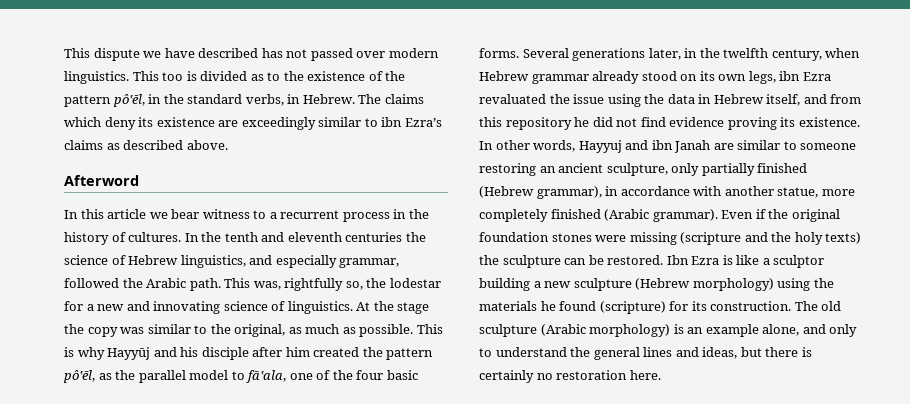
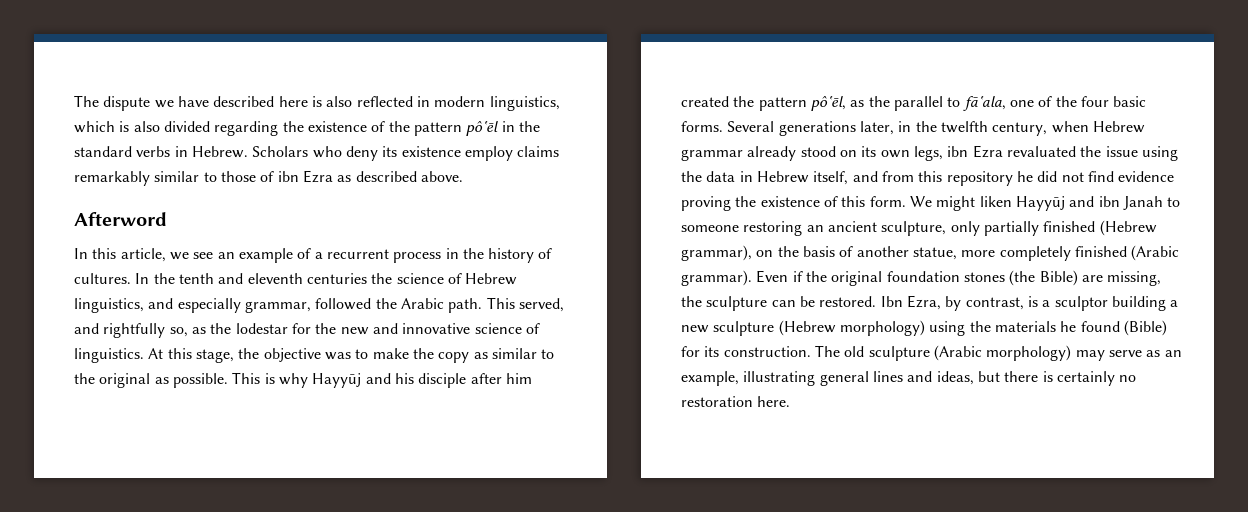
[64,48,90,58] This -> [74,95,99,107] The
[261,48,439,61] [64,71,281,84] has not passed over modern linguistics. This too is divided as to -> [278,96,560,111] [74,121,279,136] here is also reflected in modern linguistics, which is also divided regarding
[112,94,145,107] pô‛ēl, -> [466,121,499,136] pô‛ēl
[245,94,284,106] verbs, -> [136,146,171,157] verbs
[358,94,424,104] [64,117,442,130] [64,140,103,150] The claims which deny its existence are exceedingly similar to ibn Ezra’s claims -> [252,146,560,161] [74,170,333,186] Scholars who deny its existence employ claims remarkably similar to those of ibn Ezra
[107,209,267,219] article we bear witness to -> [120,248,312,263] article, we see an example of
[253,281,281,290] was, -> [518,298,564,312] [74,323,99,334] served, and
(363, 285) none -> [191,327,206,334] as
[86,304,94,311] a -> [315,323,337,334] the
[153,301,221,314] innovating -> [402,323,471,334] innovative
[373,301,430,314] the stage -> [167,348,409,363] this stage, the objective was to make
[120,327,145,334] was -> [473,352,488,359] as
[234,324,340,337] original, as much -> [99,373,151,388] original
[189,370,229,380] model -> (943, 103) none
[780,117,860,127] [479,140,622,153] its existence. In other words, Hayyuj -> [735,196,1065,211] the existence of this form. We might liken Hayyūj
[713,140,781,150] are similar -> (1163, 203) none
[605,186,722,196] in accordance with -> [756,246,854,257] on the basis of
[595,232,862,245] were missing (scripture and the holy texts) -> [1009,270,1162,286] (the Bible) are missing,
[691,255,760,265] Ezra is like -> [906,295,1038,311] Ezra, by contrast, is
[599,301,666,314] (scripture) -> [1123,320,1167,336] (Bible)
[673,324,858,337] [479,347,591,357] is an example alone, and only to understand the -> [1075,350,1182,361] [681,371,816,386] may serve as an example, illustrating

